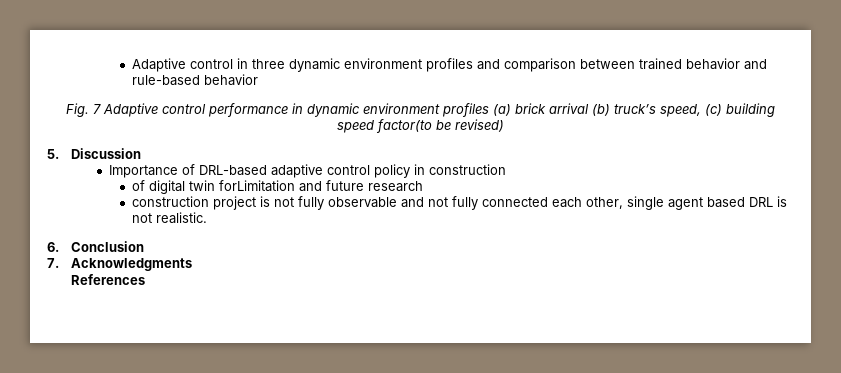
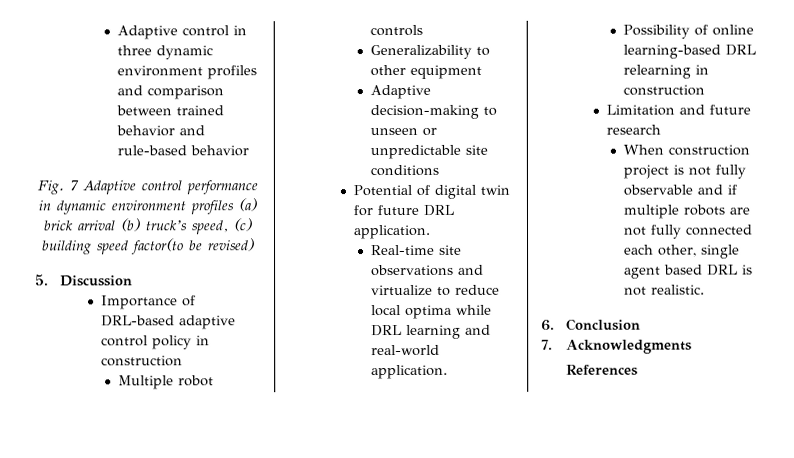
[132,180,296,194] of digital twin forLimitation -> [118,375,215,390] [370,24,424,37] [370,44,491,60] [370,64,483,79] [370,84,432,100] [370,104,498,120] [370,127,438,136] [370,144,489,160] [370,164,440,177] [352,184,510,199] [352,204,454,217] [352,224,431,240] [371,244,463,256] [371,264,485,277] [371,284,501,297] [371,304,493,319] [371,324,492,339] [371,344,441,357] [371,364,449,380] [623,24,755,39] [623,44,757,59] [623,64,710,79] [623,84,706,96] [605,104,675,116] Multiple robot controls // Generalizability to other equipment // Adaptive decision-making to unseen or unpredictable site conditions // Potential of digital twin for future DRL application. // Real-time site observations and virtualize to reduce local optima while DRL learning and real-world application. // Possibility of online learning-based DRL relearning in construction // Limitation
(424, 186) none -> [623,144,665,155] When
(425, 202) none -> [727,184,738,195] [623,204,751,219] if multiple robots are

